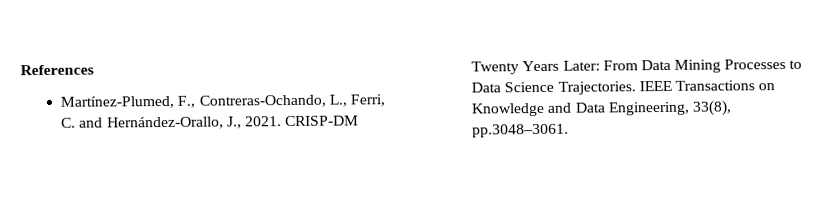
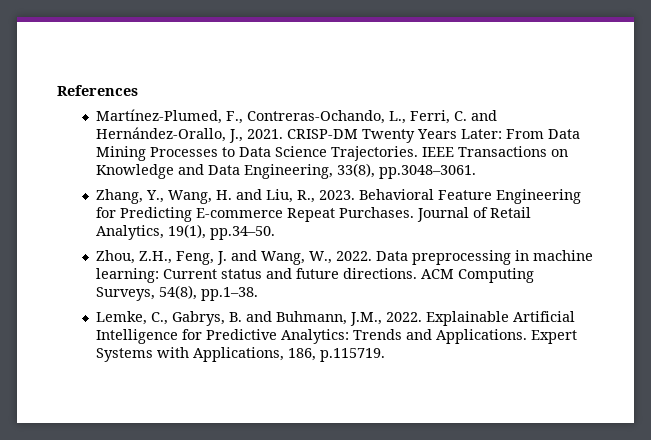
(570, 130) none -> [96,189,582,204] [96,207,532,222] [96,224,276,240] [96,250,594,265] [96,268,535,283] [96,285,259,301] [96,311,576,326] [96,329,578,344] [96,347,386,362] // Zhang, Y., Wang, H. and Liu, R., 2023. Behavioral Feature Engineering for Predicting E-commerce Repeat Purchases. Journal of Retail Analytics, 19(1), pp.34–50. // Zhou, Z.H., Feng, J. and Wang, W., 2022. Data preprocessing in machine learning: Current status and future directions. ACM Computing Surveys, 54(8), pp.1–38. // Lemke, C., Gabrys, B. and Buhmann, J.M., 2022. Explainable Artificial Intelligence for Predictive Analytics: Trends and Applications. Expert Systems with Applications, 186, p.115719.

